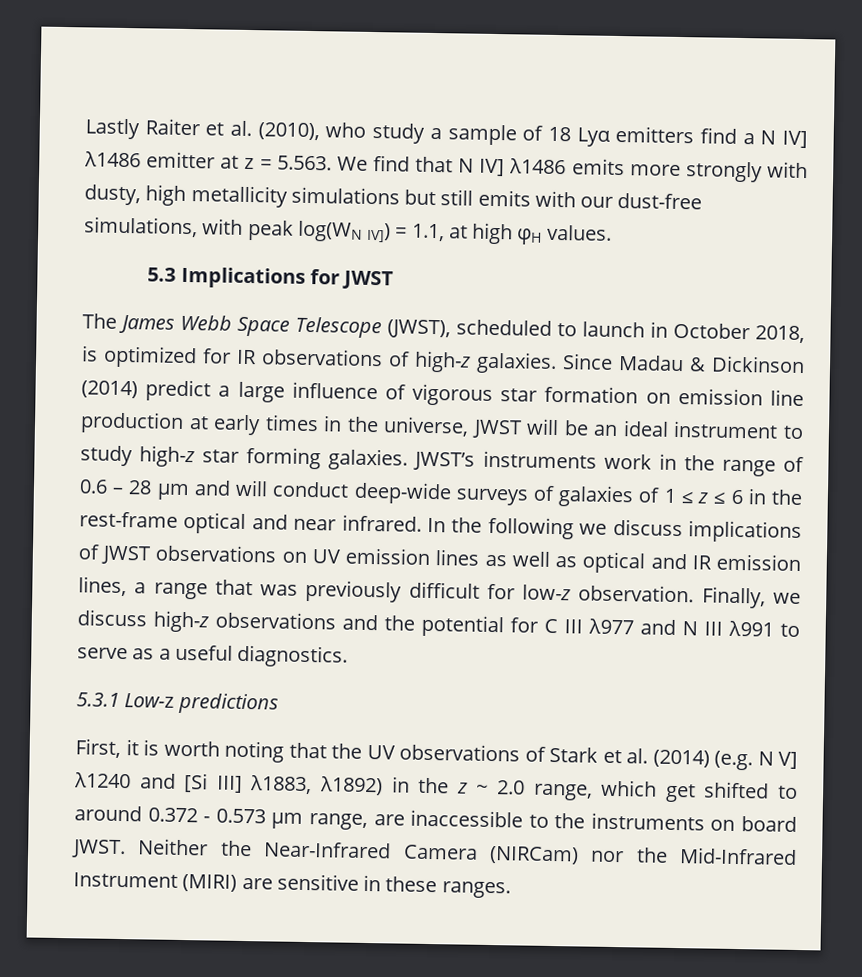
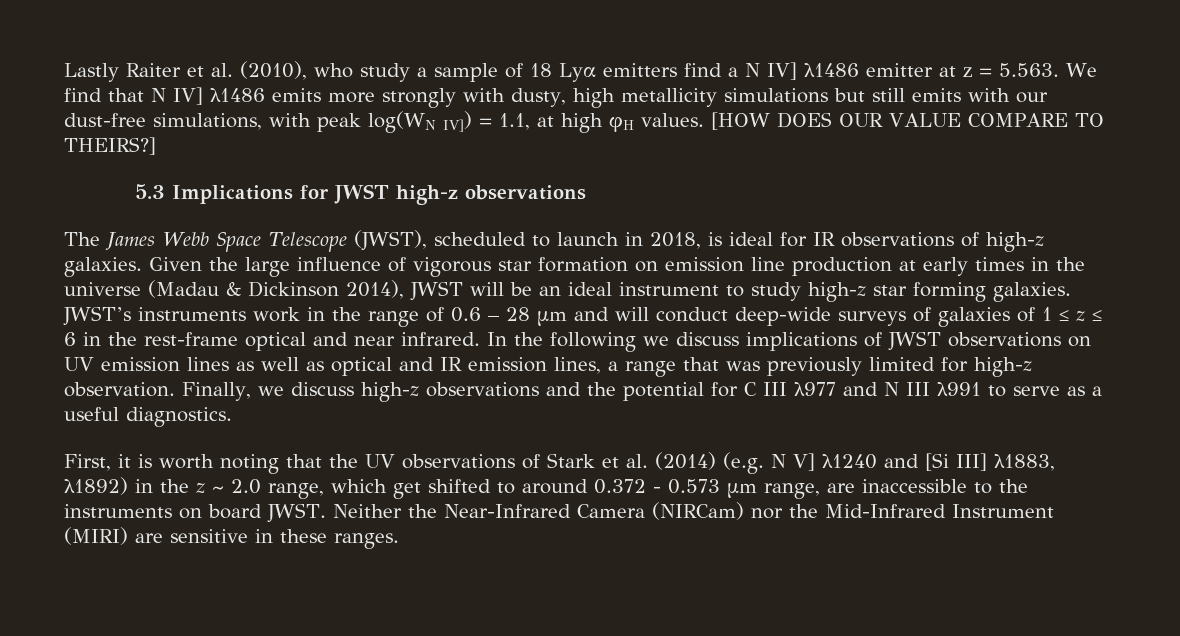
(612, 232) none -> [711,112,1104,130] [64,137,156,155] [HOW DOES OUR VALUE COMPARE TO THEIRS?]
(395, 280) none -> [395,185,586,205] high-z observations
[673,322,750,340] October -> (643, 239) none
[103,345,197,369] optimized -> [728,232,773,246] ideal
[562,353,805,374] [81,379,231,402] Since Madau & Dickinson (2014) predict a -> [149,257,238,271] Given the
[383,416,470,437] universe, -> [64,280,404,299] universe (Madau & Dickinson 2014),
[408,581,572,601] difficult for low-z -> [869,357,1032,377] limited for high-z
[76,692,279,715] // 5.3.1 Low-z predictions -> (232, 417) none

